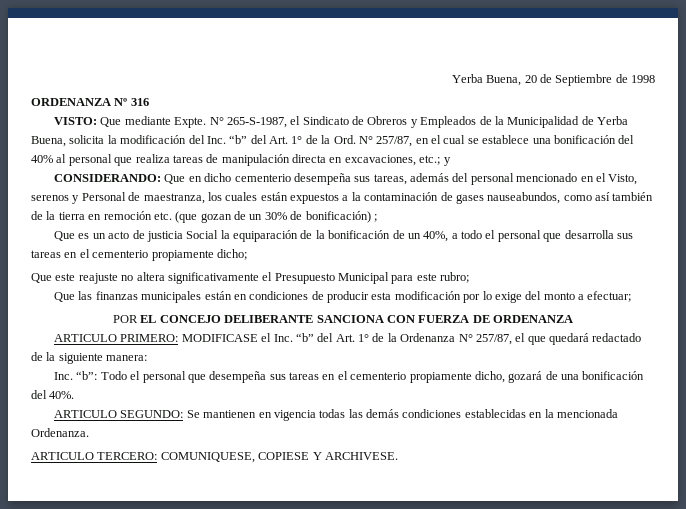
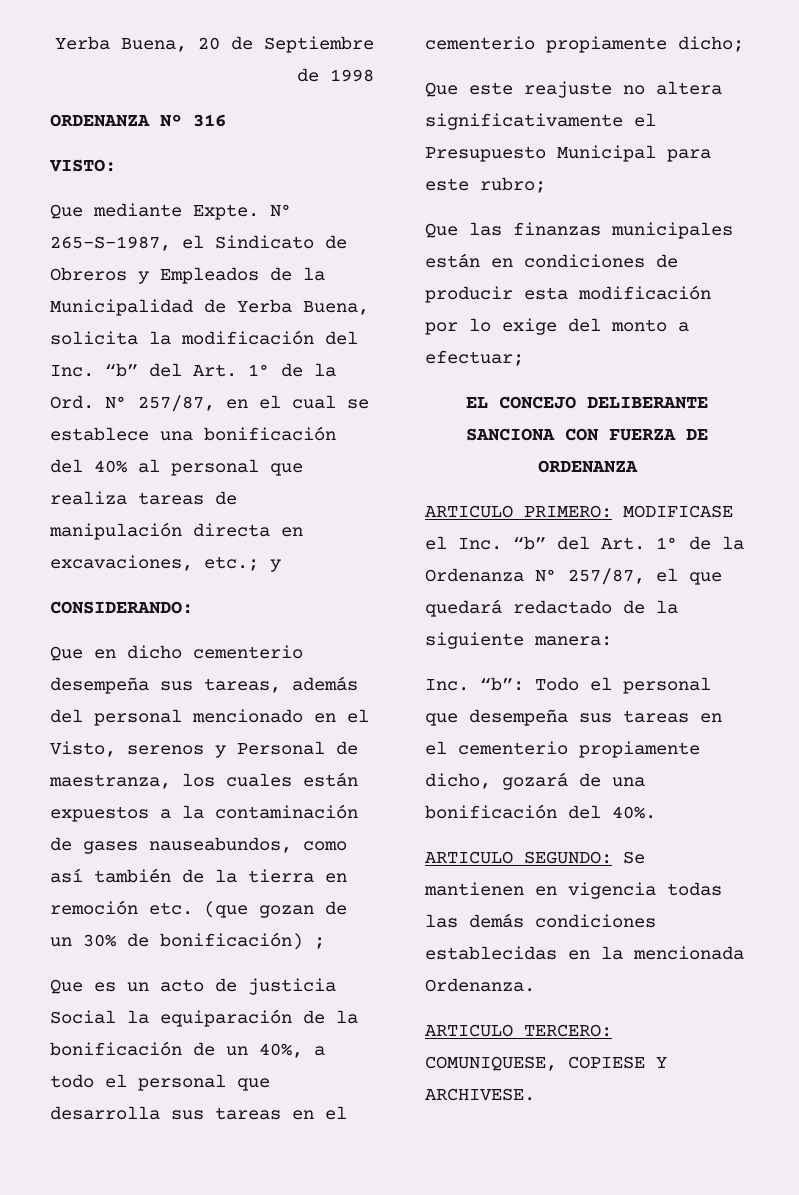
(98, 121) none -> (116, 165) //
(162, 178) none -> (193, 607) //
[113,315,138,323] POR -> (524, 358) none

